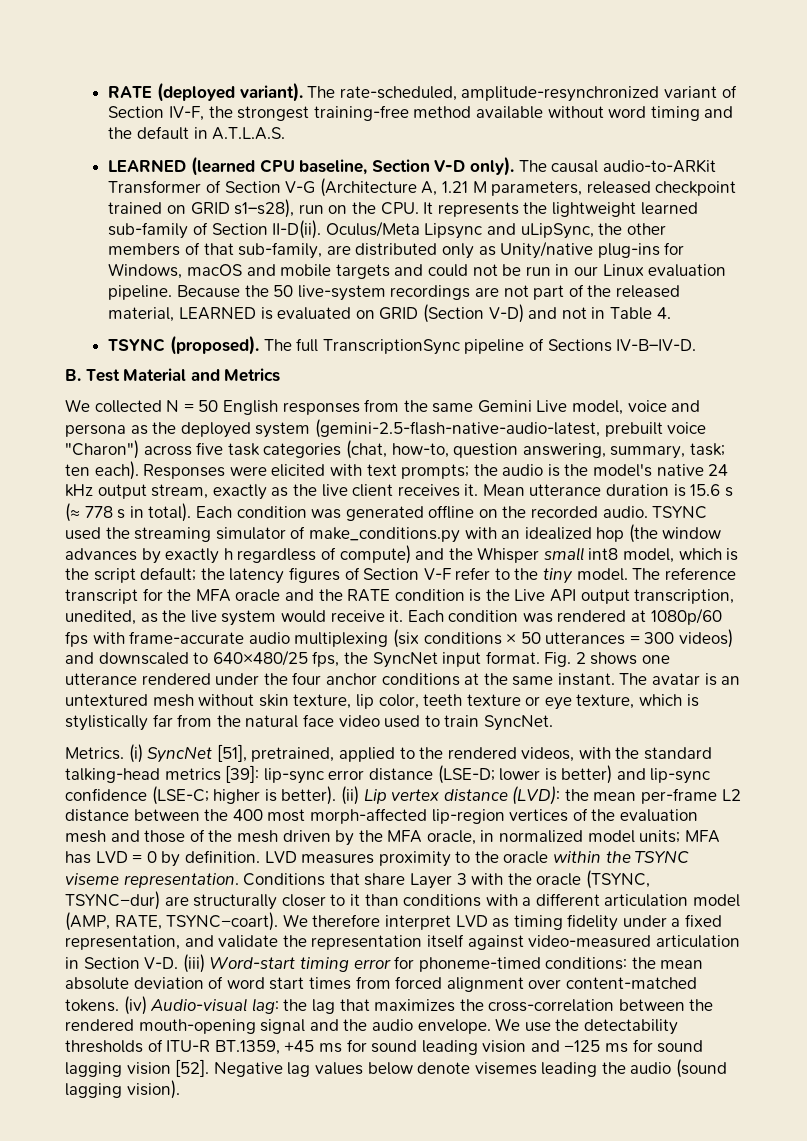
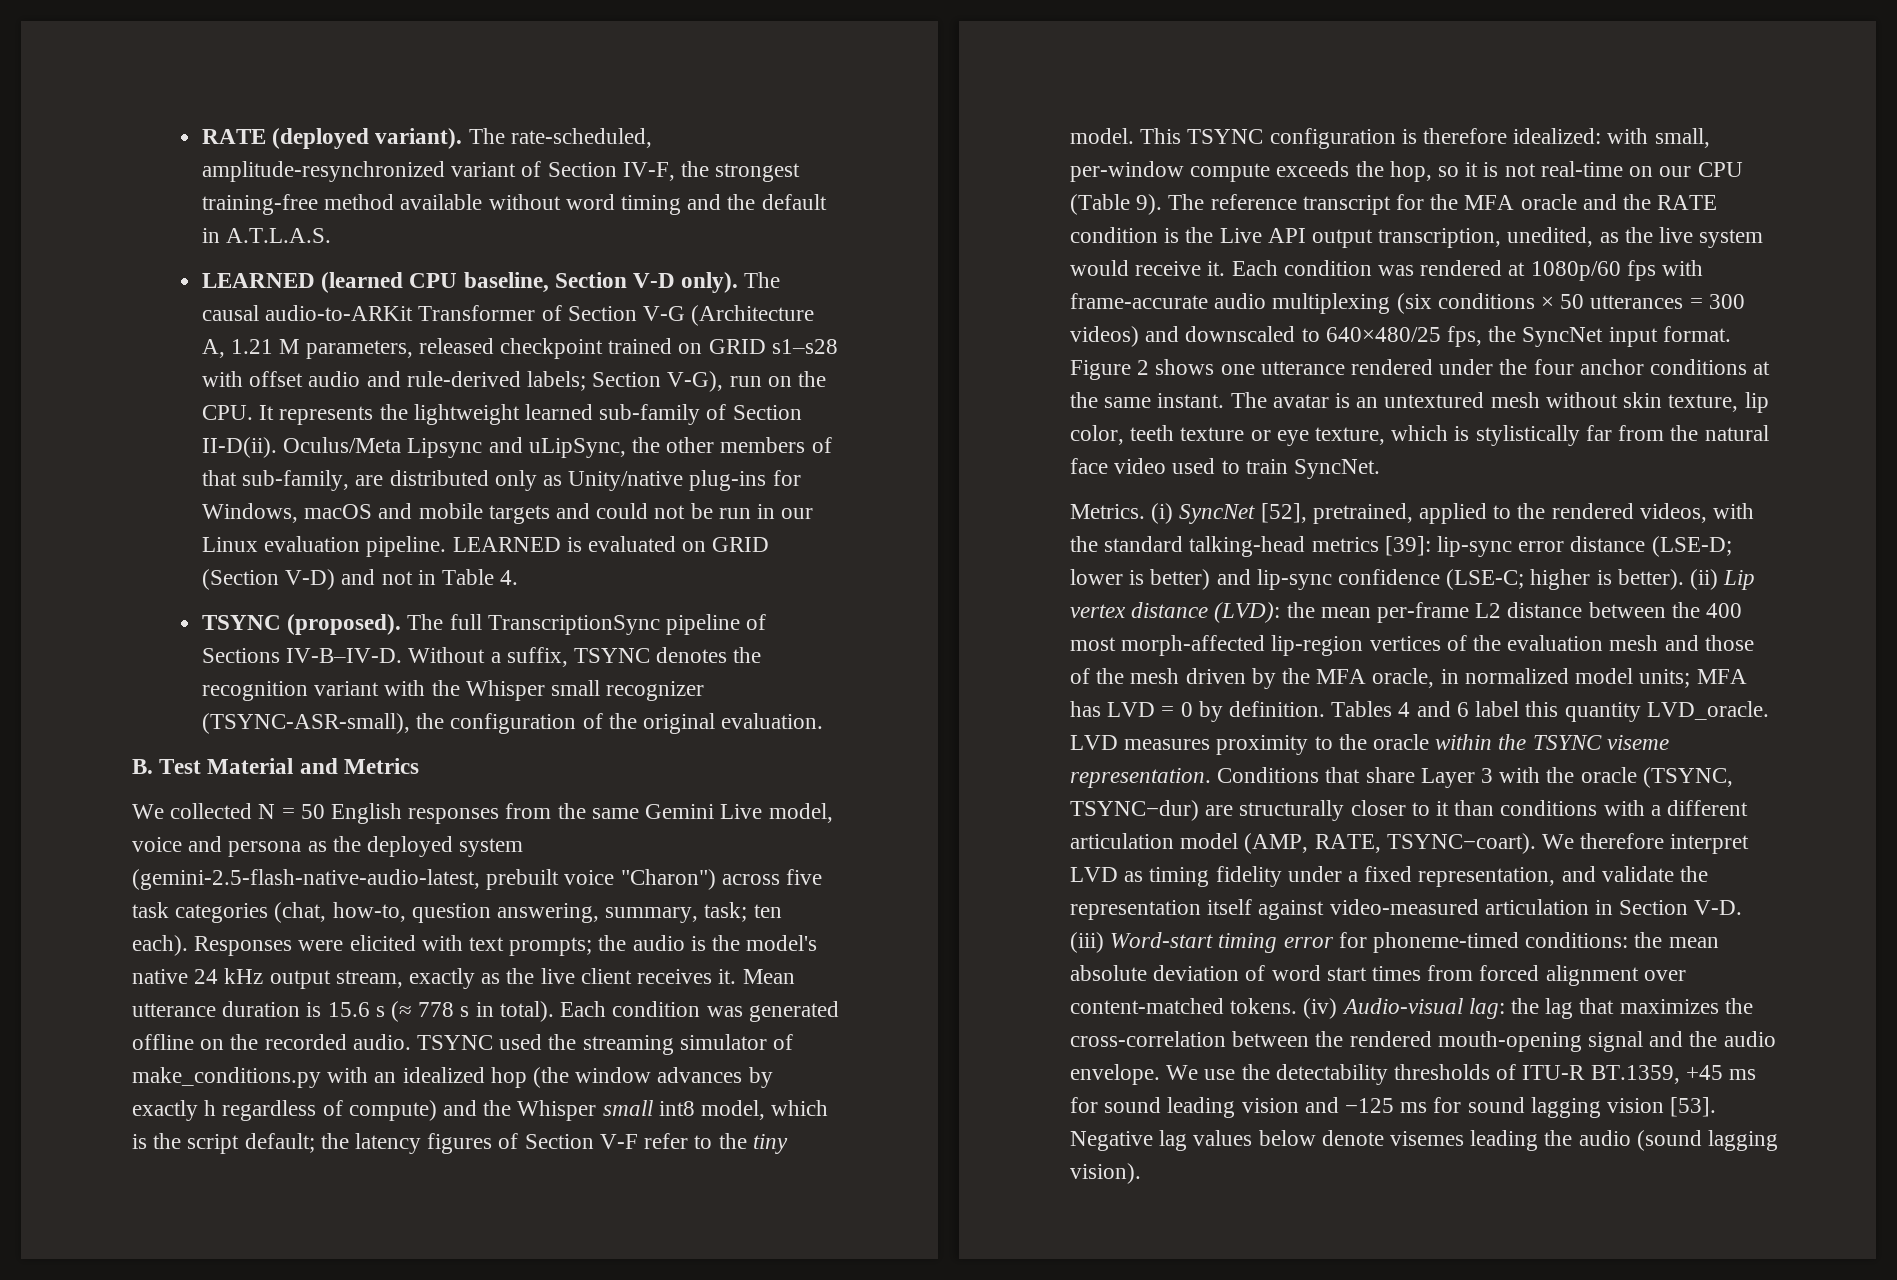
[234,199,295,218] s1–s28), -> [771,339,838,354] [201,371,724,392] s1–s28 with offset audio and rule-derived labels; Section V-G),
[177,284,680,301] [108,307,175,322] Because the 50 live-system recordings are not part of the released material, -> (447, 546) none
(697, 345) none -> [408,647,762,667] [201,680,705,701] [201,713,824,734] Without a suffix, TSYNC denotes the recognition variant with the Whisper small recognizer (TSYNC-ASR-small), the configuration of the original evaluation.
(628, 574) none -> [1140,128,1710,149] [1070,161,1743,182] [1070,194,1163,215] This TSYNC configuration is therefore idealized: with small, per-window compute exceeds the hop, so it is not real-time on our CPU (Table 9).
[544,652,572,667] Fig. -> [1070,360,1131,380] Figure
[216,744,247,762] [51], -> [1260,503,1307,523] [52],
(260, 856) none -> [1331,701,1769,722] Tables 4 and 6 label this quantity LVD_oracle.
[175,1059,210,1077] [52]. -> [1670,1097,1717,1117] [53].

